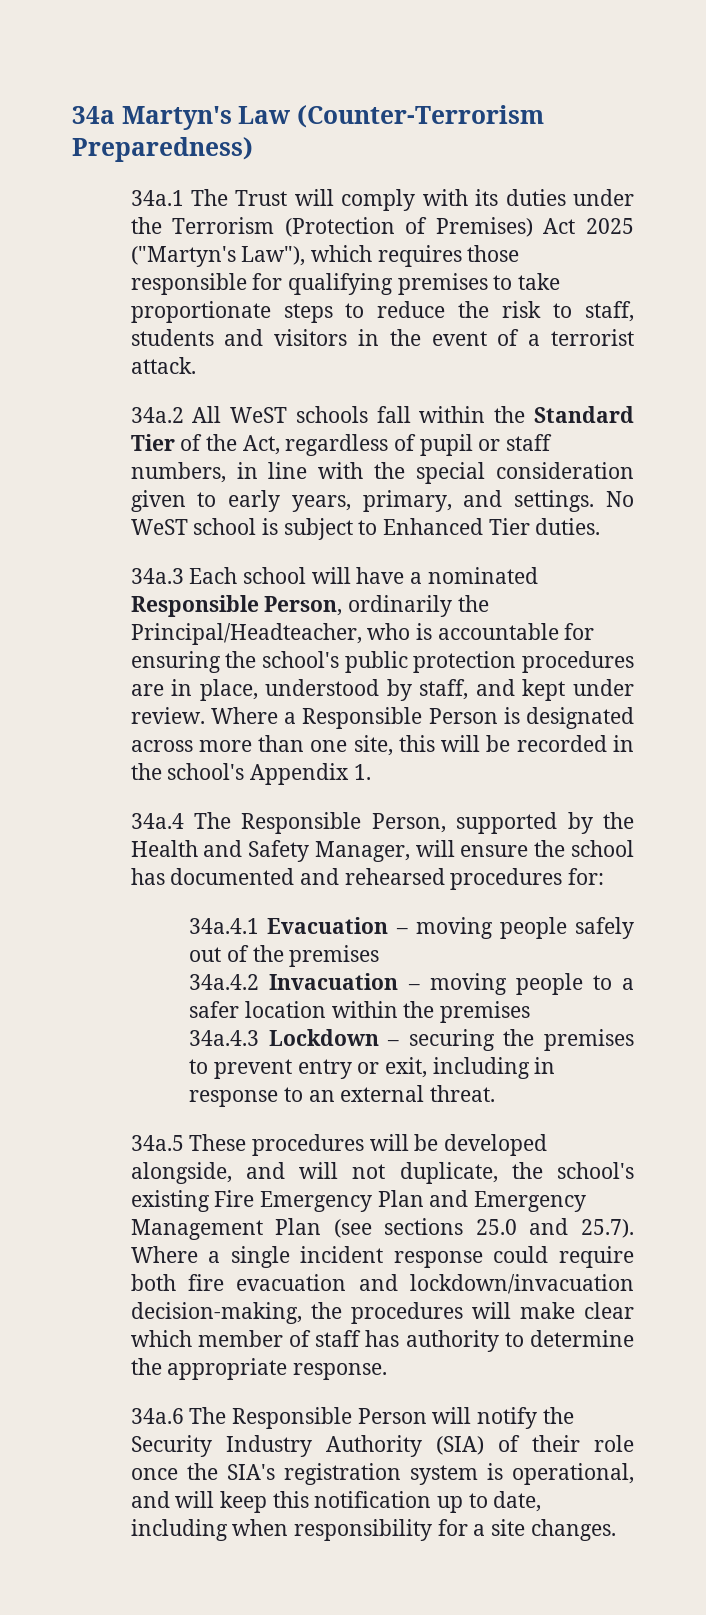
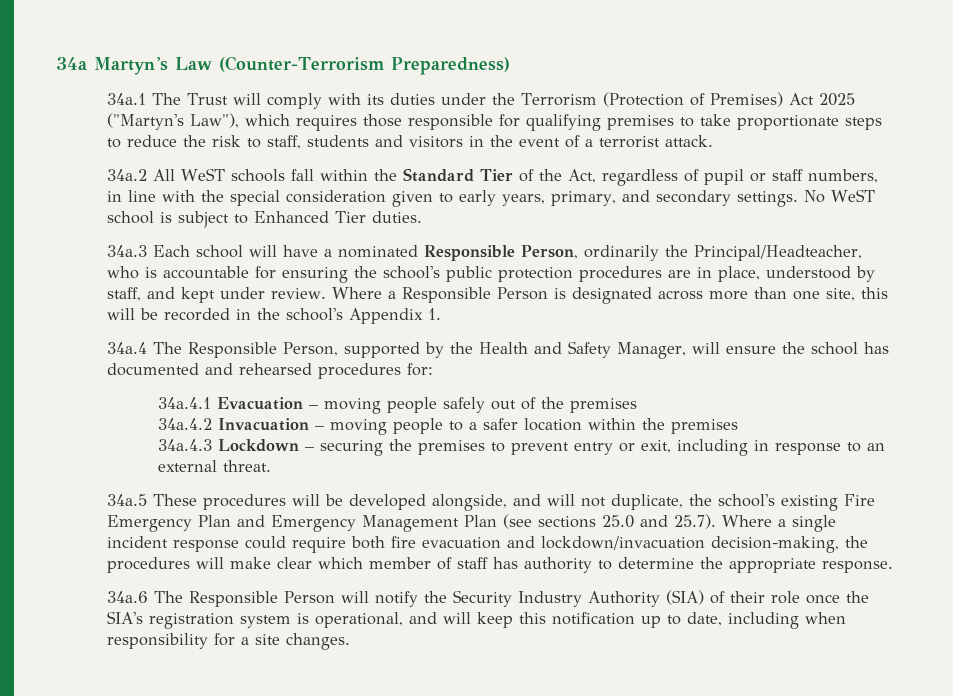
(503, 498) none -> [656,190,732,206] secondary

